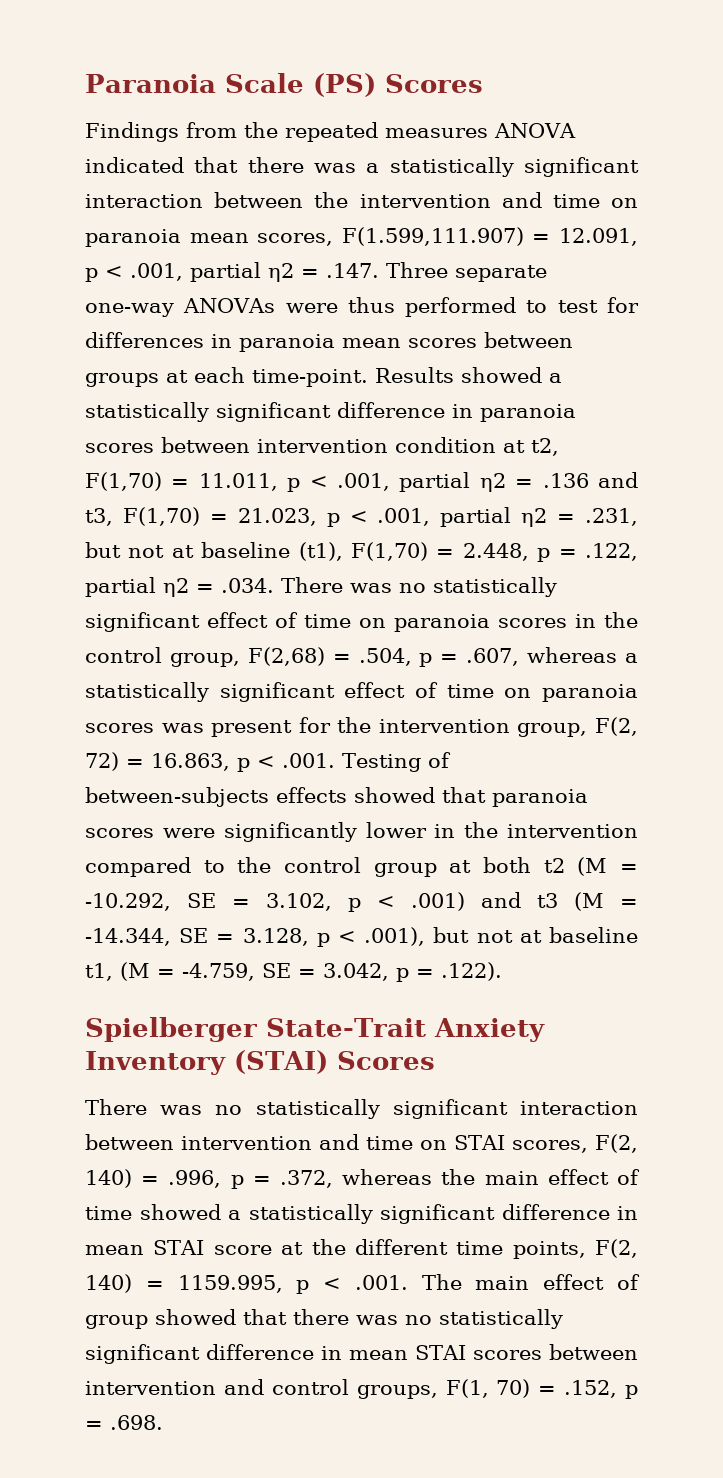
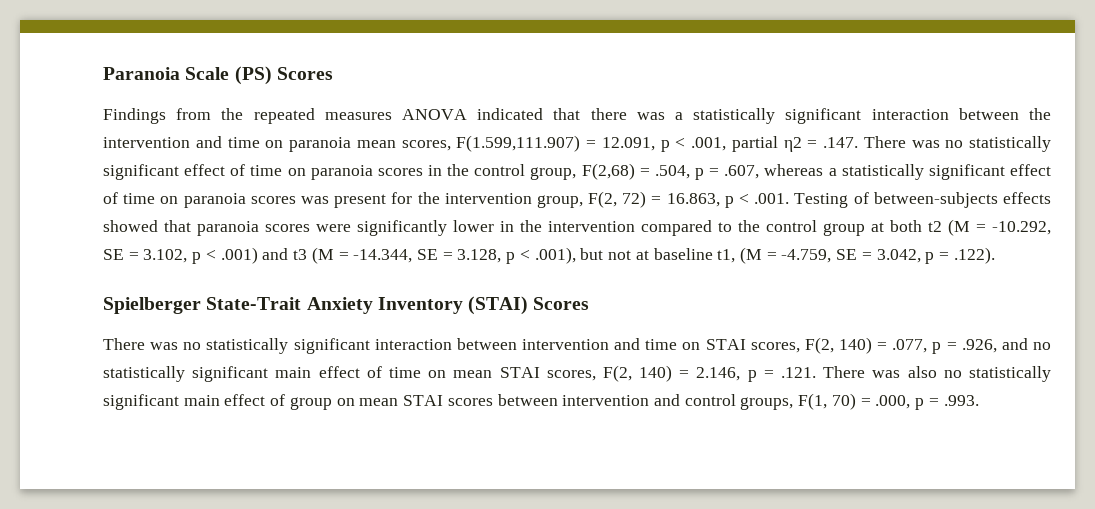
[386,262,547,282] [85,297,639,317] [85,332,573,352] [85,367,562,387] [85,402,576,422] [85,437,559,456] [85,472,638,492] [85,507,638,527] [85,542,638,562] [85,577,274,597] Three separate one-way ANOVAs were thus performed to test for differences in paranoia mean scores between groups at each time-point. Results showed a statistically significant difference in paranoia scores between intervention condition at t2, F(1,70) = 11.011, p < .001, partial η2 = .136 and t3, F(1,70) = 21.023, p < .001, partial η2 = .231, but not at baseline (t1), F(1,70) = 2.448, p = .122, partial η2 = .034. -> (858, 142) none
[168,1169,640,1189] [85,1204,638,1224] [85,1239,638,1259] [85,1274,640,1294] [85,1309,563,1329] [85,1344,343,1364] .996, p = .372, whereas the main effect of time showed a statistically significant difference in mean STAI score at the different time points, F(2, 140) = 1159.995, p < .001. The main effect of group showed that there was no statistically significant difference in -> [892,338,1051,354] [103,365,1051,382] [103,394,355,410] .077, p = .926, and no statistically significant main effect of time on mean STAI scores, F(2, 140) = 2.146, p = .121. There was also no statistically significant main effect of group on
[564,1380,638,1399] [85,1415,163,1430] .152, p = .698. -> [875,395,979,410] .000, p = .993.

